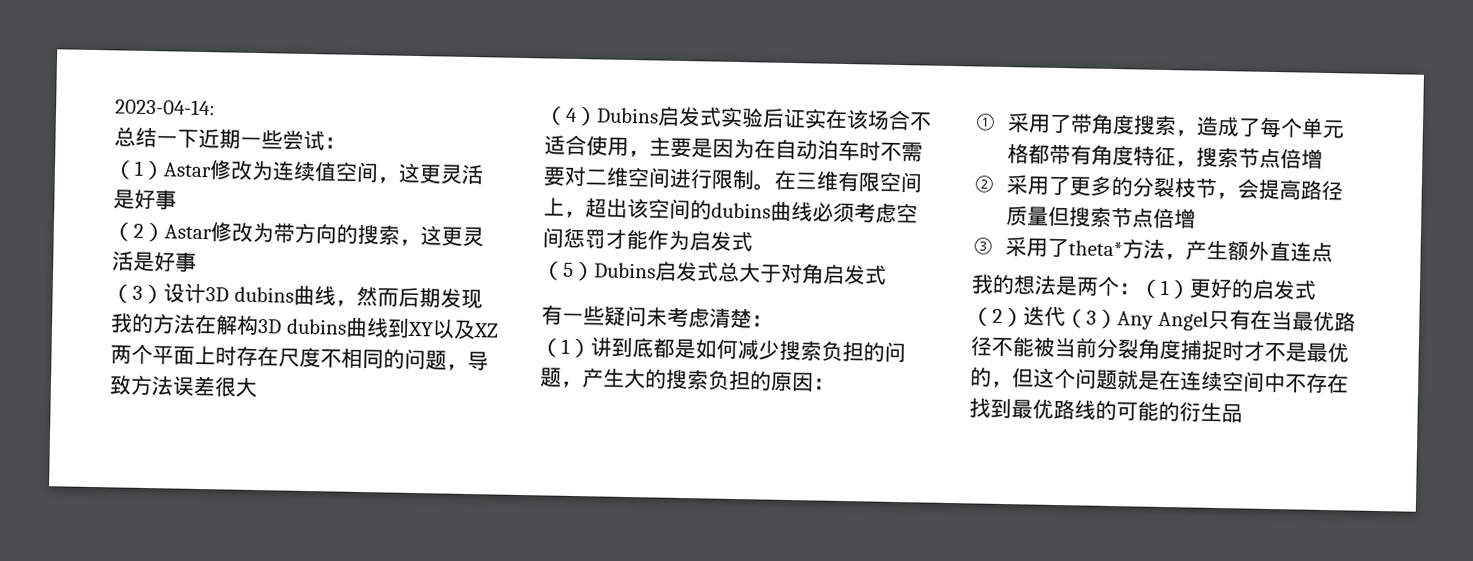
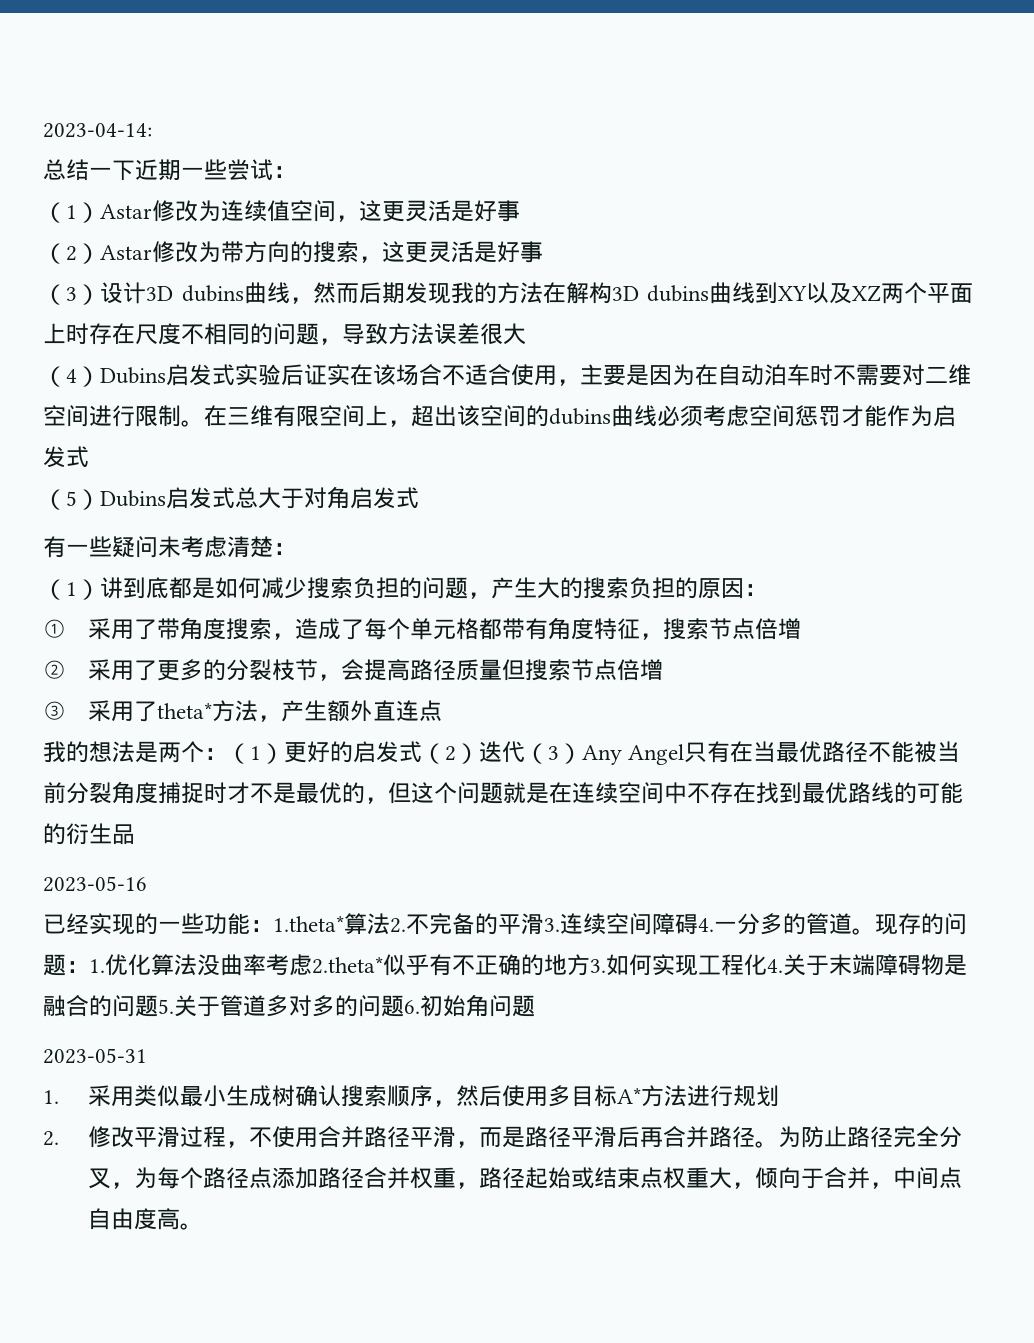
(1243, 413) none -> [43,876,147,892] [43,913,967,935] [43,954,967,976] [43,994,535,1017] [43,1048,147,1064] [43,1085,780,1107] [43,1126,963,1148] [88,1167,963,1189] [88,1208,204,1230] // 2023-05-16 // 已经实现的一些功能：1.theta*算法2.不完备的平滑3.连续空间障碍4.一分多的管道。现存的问题：1.优化算法没曲率考虑2.theta*似乎有不正确的地方3.如何实现工程化4.关于末端障碍物是融合的问题5.关于管道多对多的问题6.初始角问题 // 2023-05-31 // 1.采用类似最小生成树确认搜索顺序，然后使用多目标A*方法进行规划 // 2.修改平滑过程，不使用合并路径平滑，而是路径平滑后再合并路径。为防止路径完全分叉，为每个路径点添加路径合并权重，路径起始或结束点权重大，倾向于合并，中间点自由度高。

